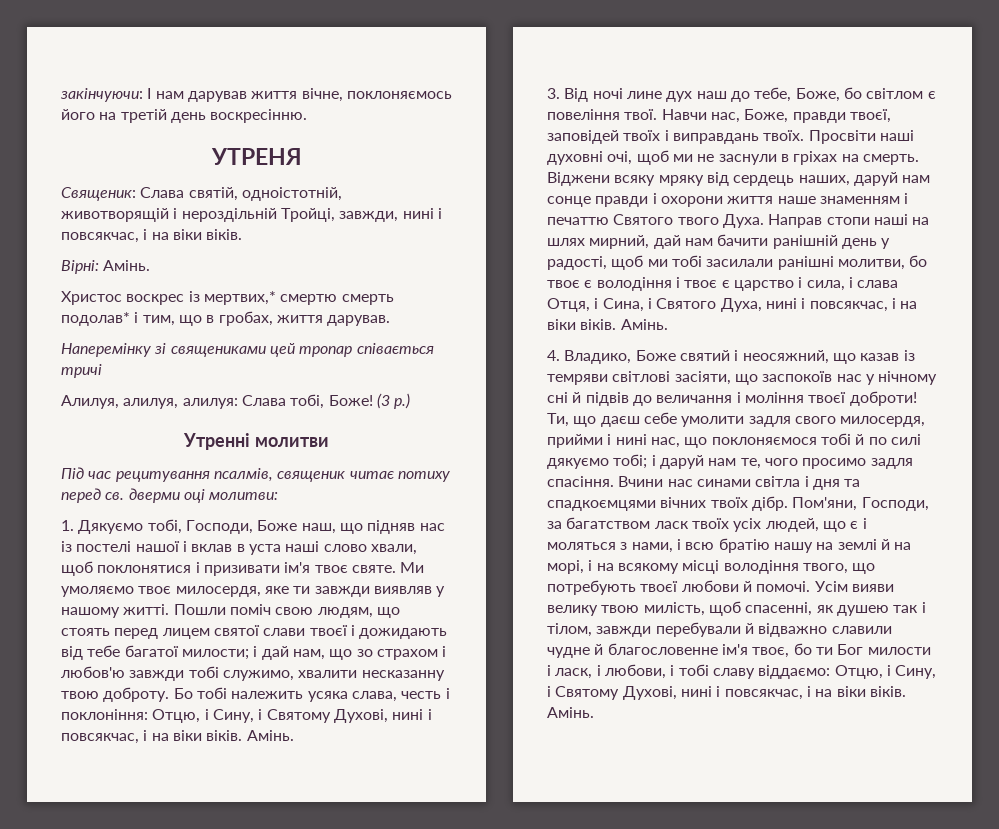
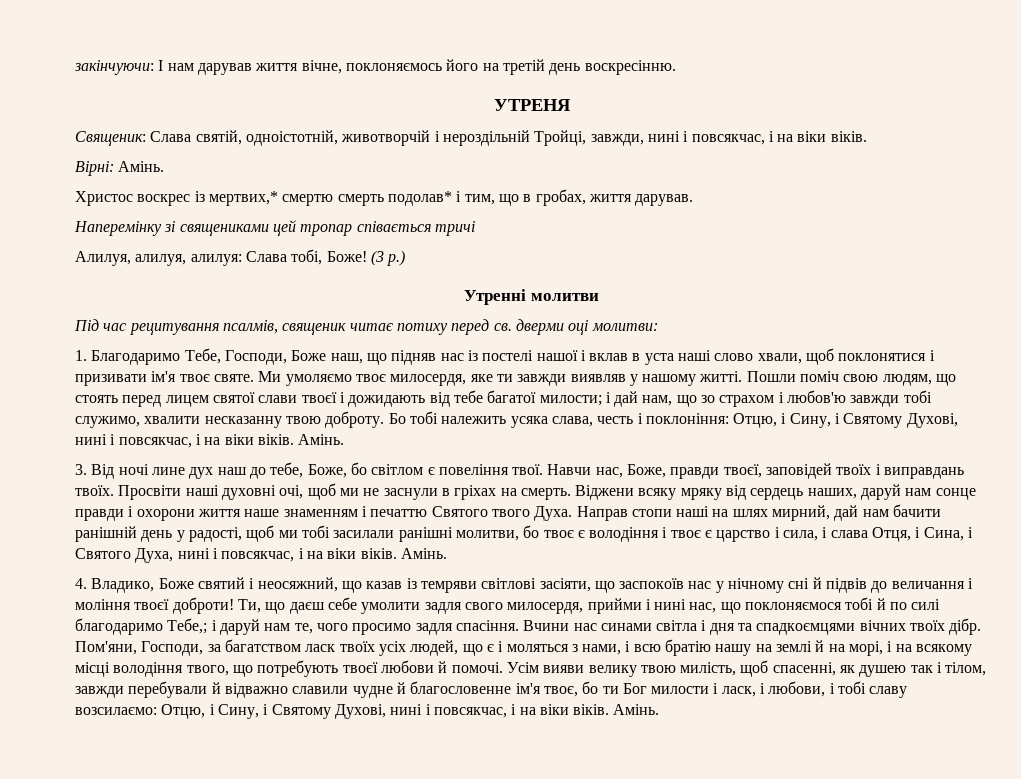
[61,208,169,222] животворящій -> [341,130,431,146] животворчій
[78,519,182,534] Дякуємо тобі, -> [91,348,221,365] Благодаримо Тебе,
[547,454,648,469] дякуємо тобі; -> [75,618,208,635] благодаримо Тебе,;
[758,665,831,679] віддаємо: -> [75,707,157,715] возсилаємо:

